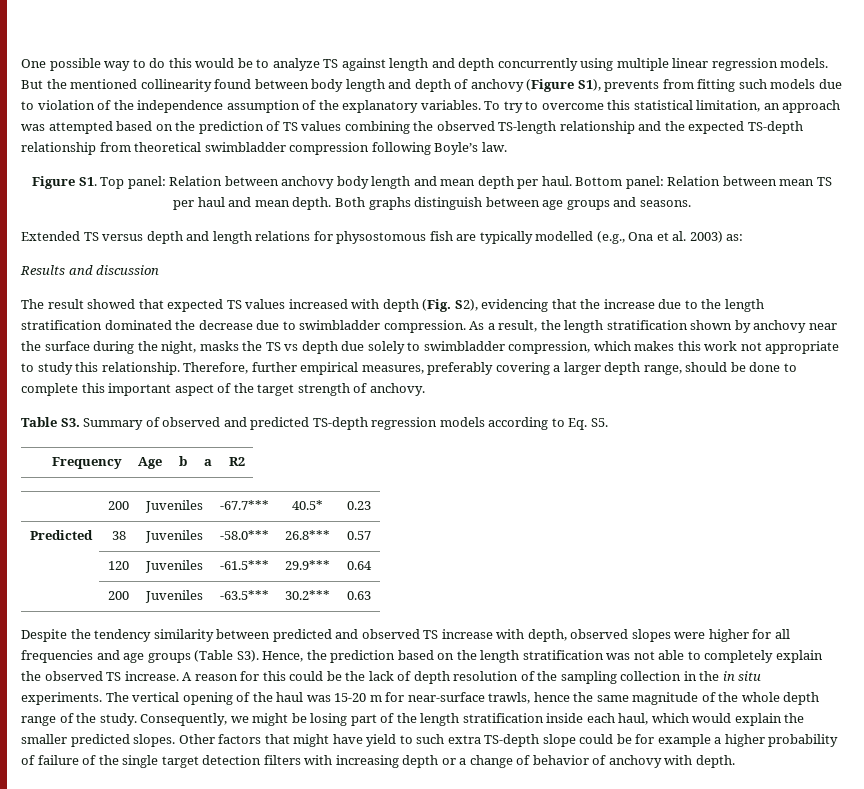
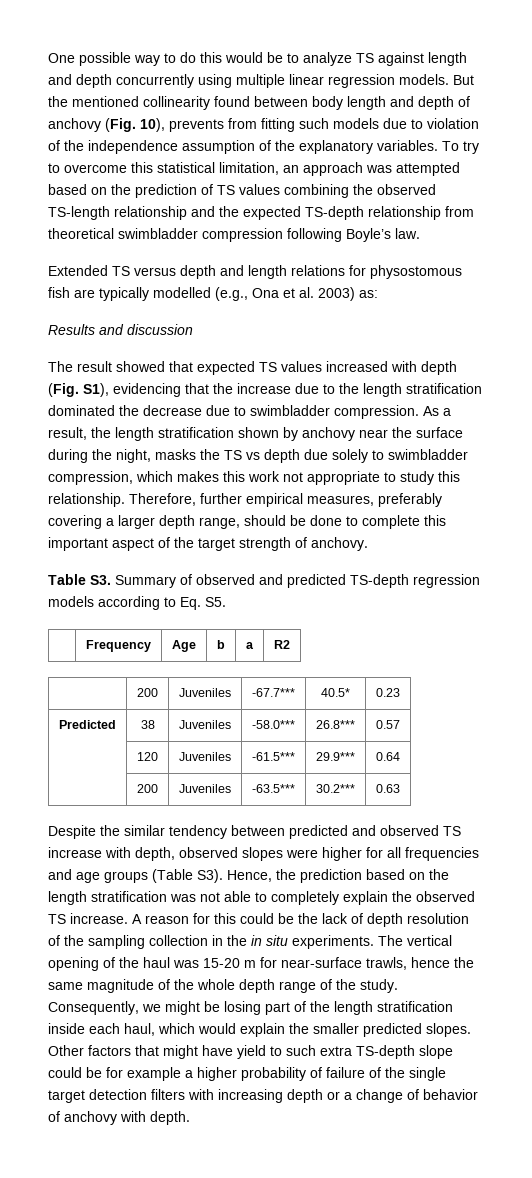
[526,79,601,92] (Figure S1), -> [105,118,165,132] (Fig. 10),
[32,176,832,189] [173,197,691,210] // Figure S1. Top panel: Relation between anchovy body length and mean depth per haul. Bottom panel: Relation between mean TS per haul and mean depth. Both graphs distinguish between age groups and seasons. -> (420, 233) none
[454,299,478,311] S2), -> [83,383,109,397] S1),
[94,629,214,642] tendency similarity -> [124,825,227,839] similar tendency

